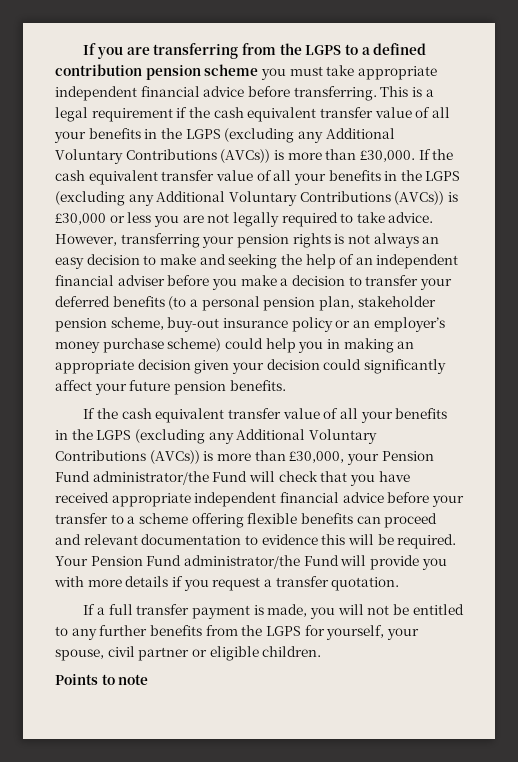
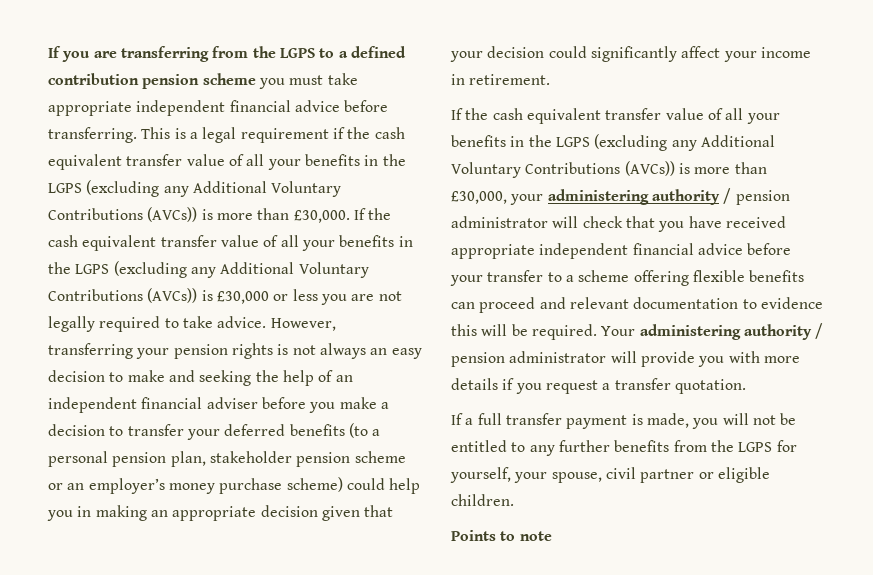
[110,317,333,332] scheme, buy-out insurance policy -> [354,451,406,463] scheme
(230, 367) none -> [364,505,394,517] that
[129,380,286,395] future pension benefits. -> [760,47,811,58] [451,74,551,85] income in retirement.
[381,451,434,461] [55,471,248,485] Pension Fund administrator/the Fund -> [547,188,790,205] [451,216,548,228] administering authority / pension administrator
[90,555,339,569] Pension Fund administrator/the Fund -> [639,323,824,340] [451,351,607,367] administering authority / pension administrator

